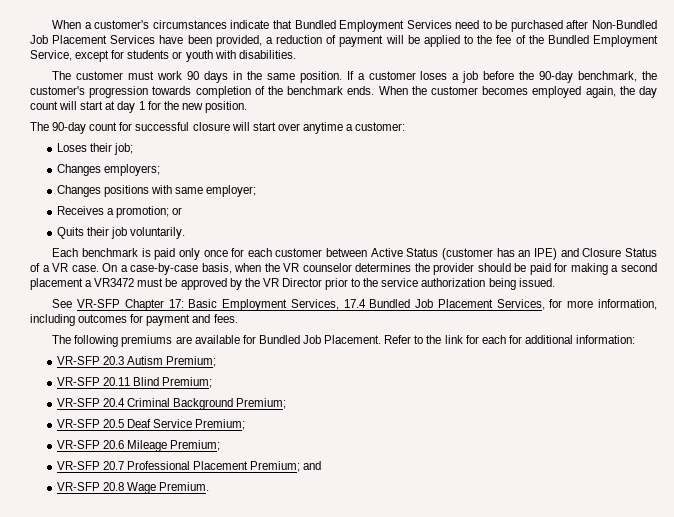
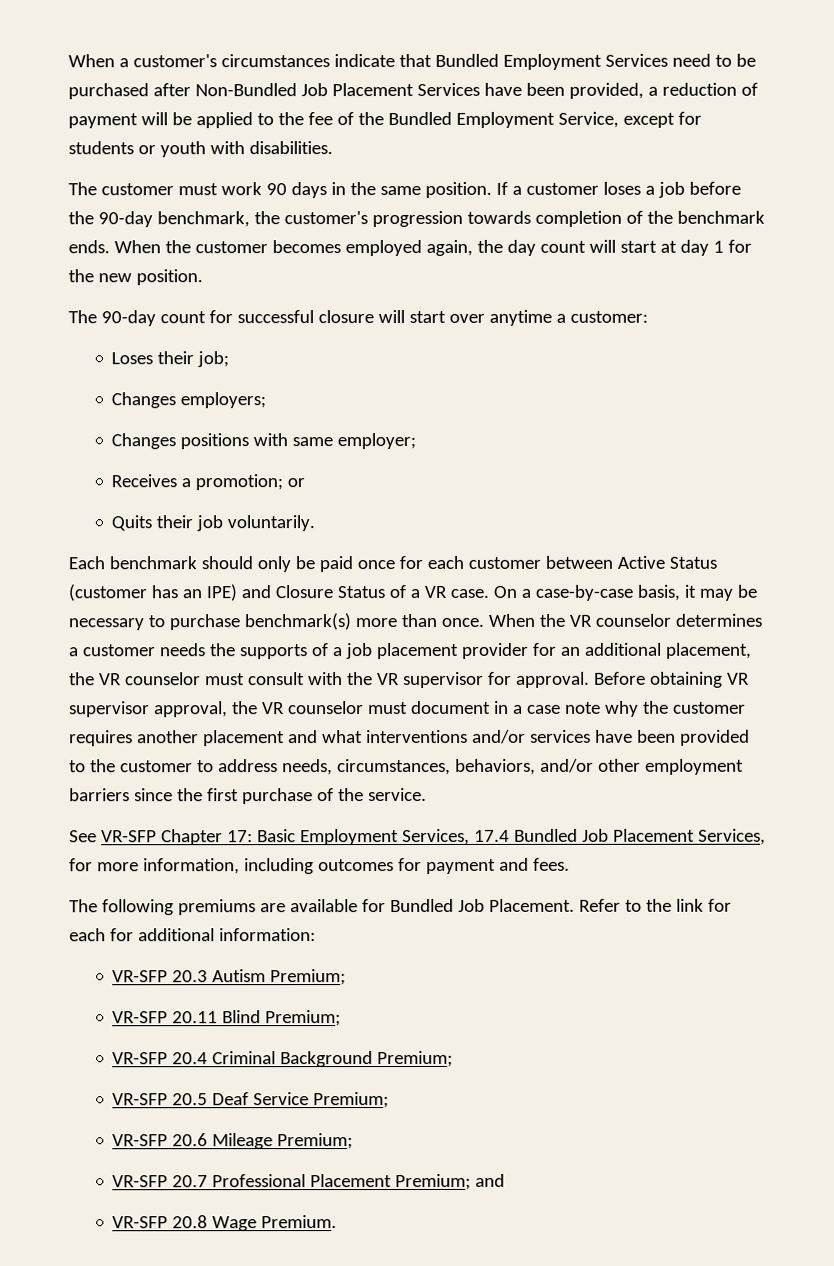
[141,248,200,260] is paid only -> [200,556,353,573] should only be paid
[234,263,657,275] [30,278,555,290] when the VR counselor determines the provider should be paid for making a second placement a VR3472 must be approved by the VR Director prior to the service authorization being issued. -> [683,584,757,601] [68,613,762,631] [69,642,752,660] [69,671,750,689] [69,700,746,718] [69,729,750,747] [69,758,744,776] [69,787,427,805] it may be necessary to purchase benchmark(s) more than once. When the VR counselor determines a customer needs the supports of a job placement provider for an additional placement, the VR counselor must consult with the VR supervisor for approval. Before obtaining VR supervisor approval, the VR counselor must document in a case note why the customer requires another placement and what interventions and/or services have been provided to the customer to address needs, circumstances, behaviors, and/or other employment barriers since the first purchase of the service.

